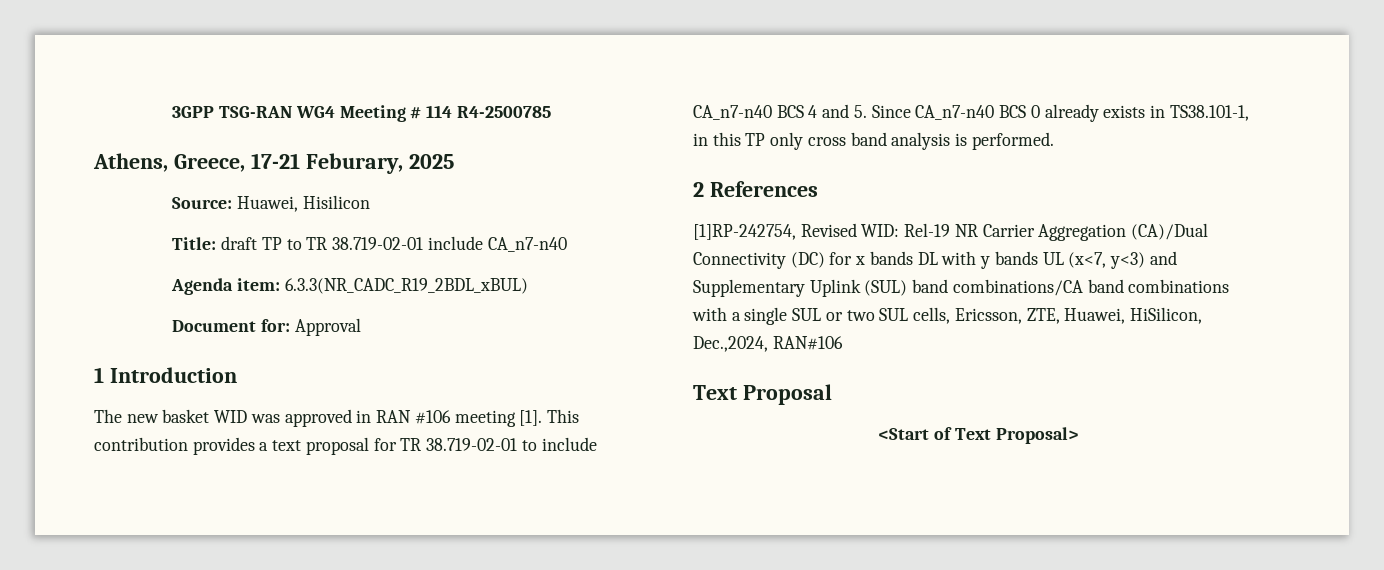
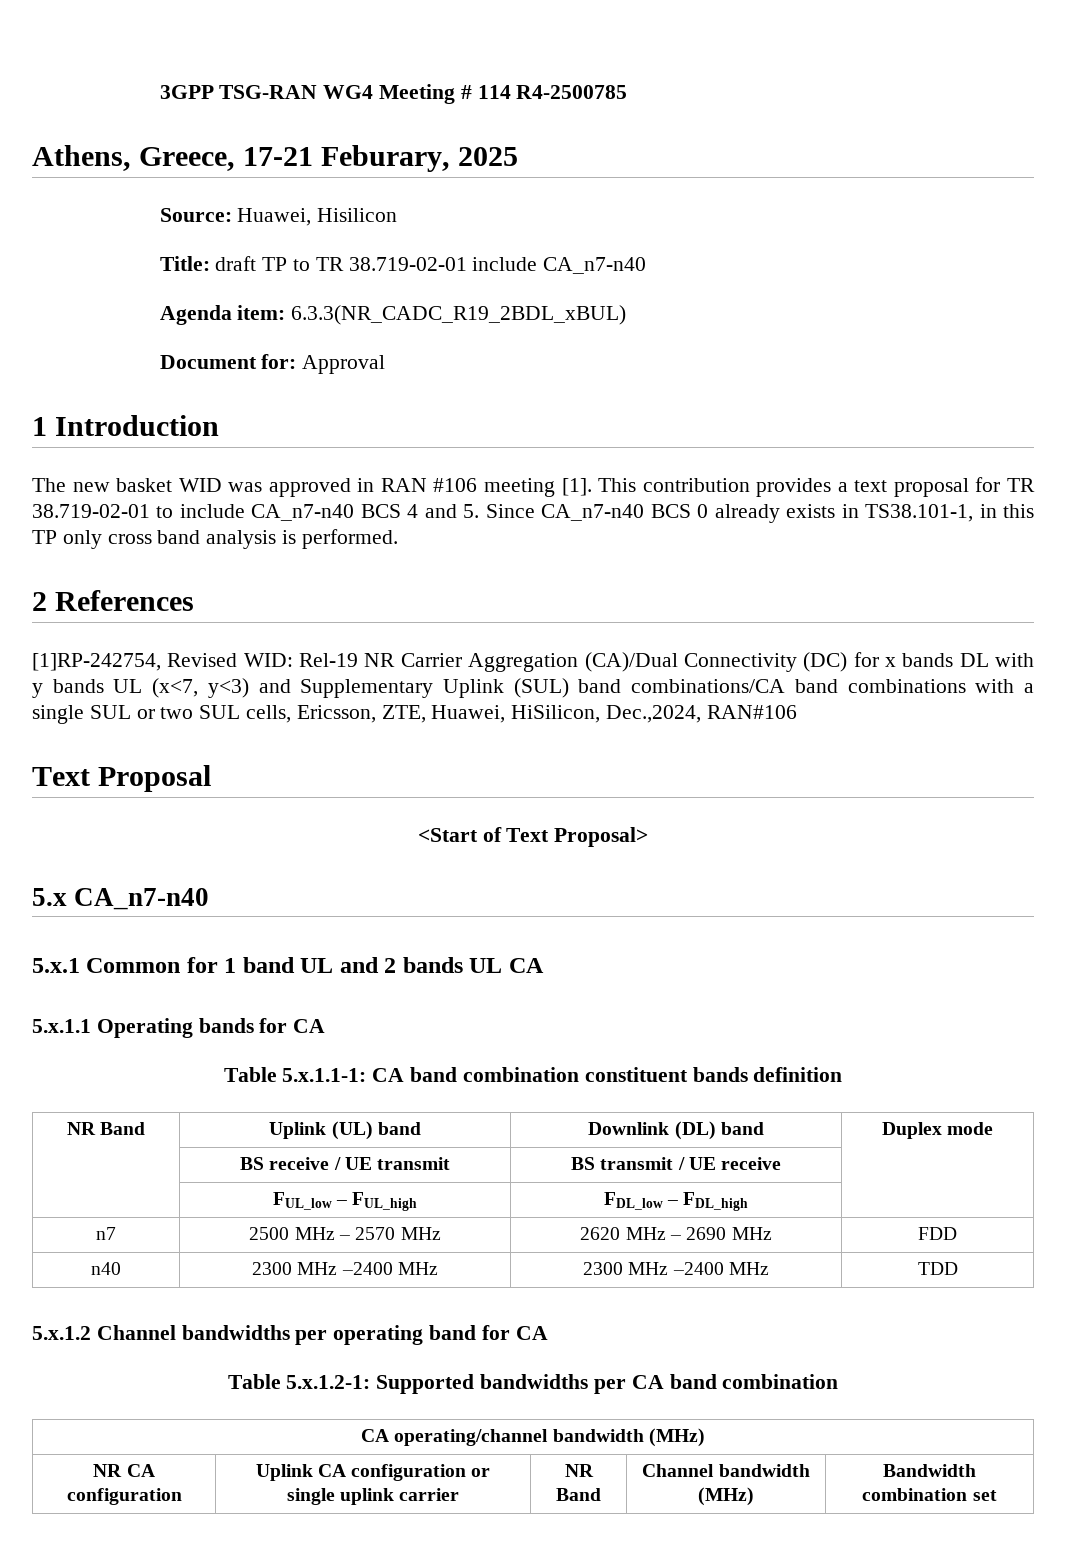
(1079, 435) none -> [32,888,210,910] [32,957,544,973] [32,1018,326,1038] [223,1067,843,1082] [66,1122,146,1135] [269,1121,421,1140] [588,1121,764,1140] [881,1122,994,1139] [239,1157,451,1170] [570,1157,782,1170] [272,1192,418,1211] [603,1192,749,1211] [96,1227,116,1240] [249,1227,441,1240] [580,1227,772,1240] [918,1227,957,1240] [91,1262,121,1275] [252,1262,438,1275] [583,1262,769,1275] [917,1262,958,1275] [32,1325,548,1345] [227,1374,839,1394] [361,1428,705,1447] [93,1464,155,1477] [66,1488,182,1505] [255,1464,491,1481] [286,1488,460,1505] [564,1464,594,1477] [556,1488,601,1501] [642,1464,810,1477] [698,1487,754,1506] [883,1464,976,1477] [862,1488,997,1501] // 5.x CA_n7-n40 // 5.x.1 Common for 1 band UL and 2 bands UL CA // 5.x.1.1 Operating bands for CA // Table 5.x.1.1-1: CA band combination constituent bands definition // NR Band | Uplink (UL) band | Downlink (DL) band | Duplex mode // | BS receive / UE transmit | BS transmit / UE receive | // | FUL_low – FUL_high | FDL_low – FDL_high | // n7 | 2500 MHz – 2570 MHz | 2620 MHz – 2690 MHz | FDD // n40 | 2300 MHz –2400 MHz | 2300 MHz –2400 MHz | TDD // 5.x.1.2 Channel bandwidths per operating band for CA // Table 5.x.1.2-1: Supported bandwidths per CA band combination // CA operating/channel bandwidth (MHz) // NR CA configuration | Uplink CA configuration or single uplink carrier | NR Band | Channel bandwidth (MHz) | Bandwidth combination set

